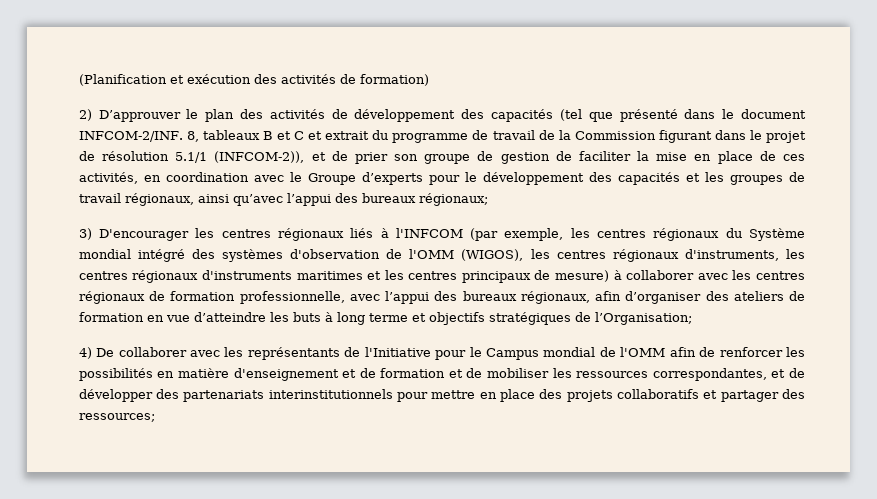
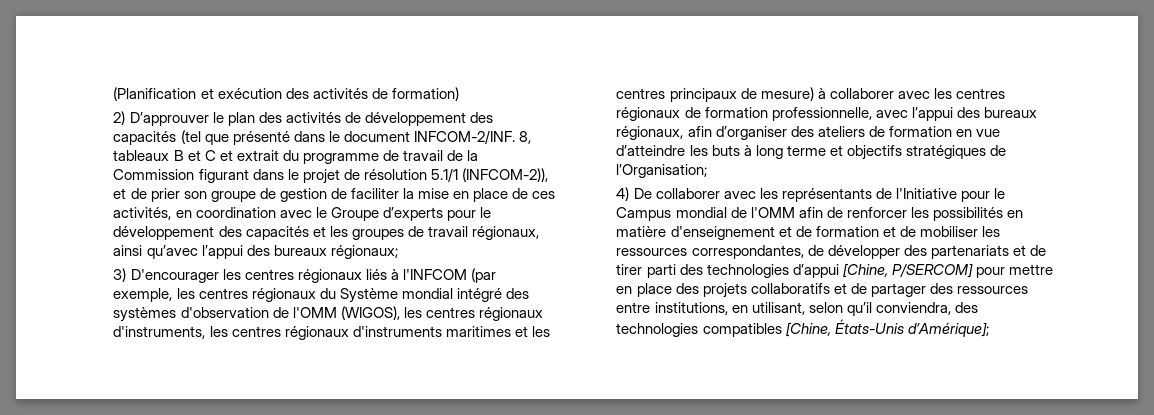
[771,369,786,378] et -> (804, 252) none
[268,389,393,399] interinstitutionnels -> [1012,245,1046,256] [616,263,973,278] et de tirer parti des technologies d’appui [Chine, P/SERCOM]
(718, 394) none -> [850,283,867,294] de
[78,413,155,422] ressources; -> [956,286,1028,294] [616,302,978,316] [616,319,989,337] ressources entre institutions, en utilisant, selon qu’il conviendra, des technologies compatibles [Chine, États-Unis d’Amérique];

